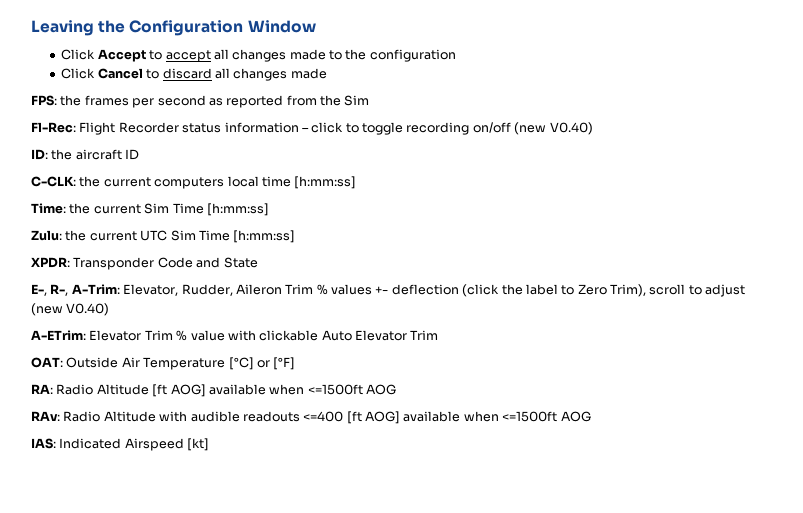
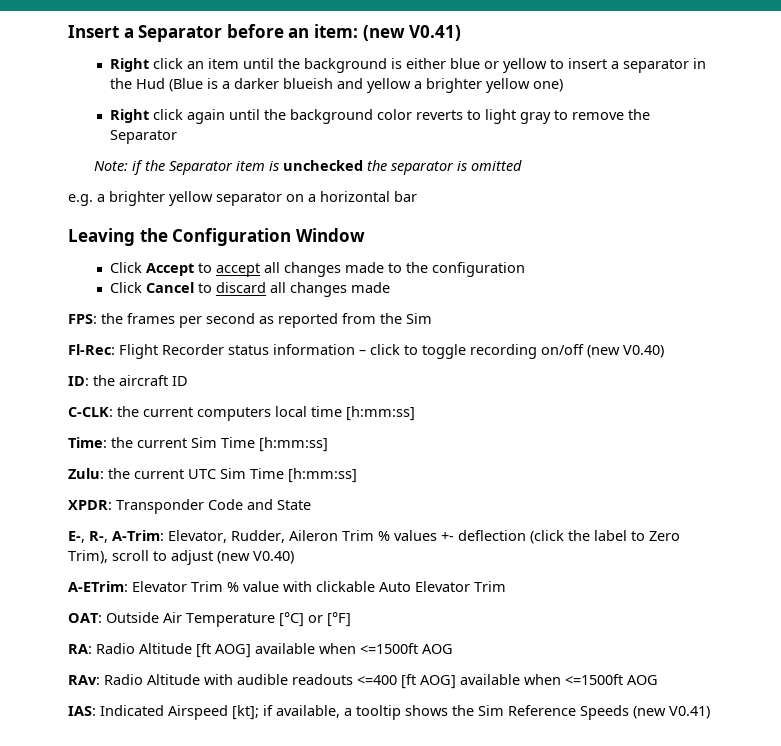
(31, 28) none -> [68,24,462,42] [109,58,706,73] [109,78,563,93] [109,109,650,124] [109,130,177,144] [94,160,523,175] [68,191,417,206] Insert a Separator before an item: (new V0.41) // Right click an item until the background is either blue or yellow to insert a separator in the Hud (Blue is a darker blueish and yellow a brighter yellow one) // Right click again until the background color reverts to light gray to remove the Separator // Note: if the Separator item is unchecked the separator is omitted // e.g. a brighter yellow separator on a horizontal bar //
[187,438,210,451] [kt] -> [232,705,710,720] [kt]; if available, a tooltip shows the Sim Reference Speeds (new V0.41)

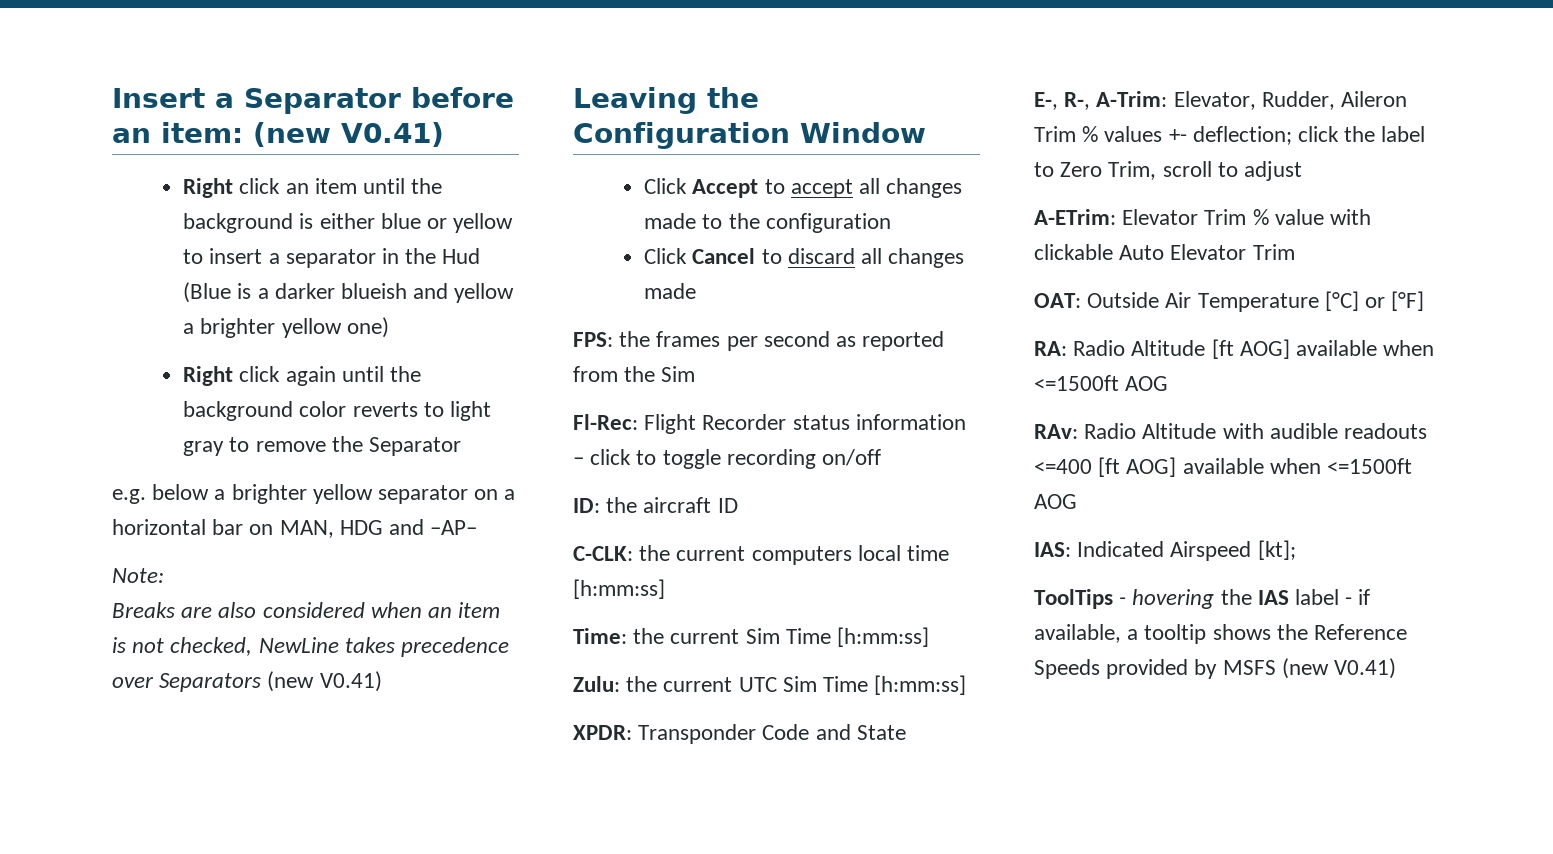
[94,160,523,175] // Note: if the Separator item is unchecked the separator is omitted -> (462, 446) none
(93, 200) none -> [152,484,210,500] below
(417, 196) none -> [249,519,478,538] [112,568,164,583] [112,602,501,618] [112,637,510,657] [112,671,382,692] on MAN, HDG and –AP– // Note: // Breaks are also considered when an item is not checked, NewLine takes precedence over Separators (new V0.41)
[587,345,664,358] (new V0.40) -> (882, 457) none
[458,530,564,544] deflection (click -> [1192,126,1340,145] deflection; click
[68,550,108,564] Trim), -> [1108,161,1157,180] Trim,
[217,551,294,564] (new V0.40) -> (1303, 171) none
(259, 712) none -> [1034,589,1353,609] // ToolTips - hovering the IAS label -
[478,705,504,716] Sim -> (1308, 632) none
(629, 712) none -> [1106,659,1276,679] provided by MSFS

